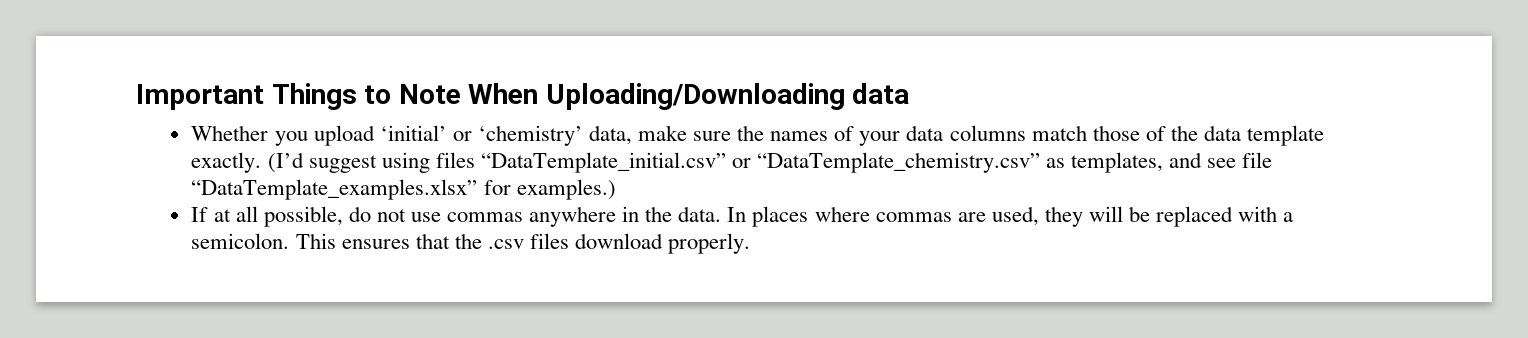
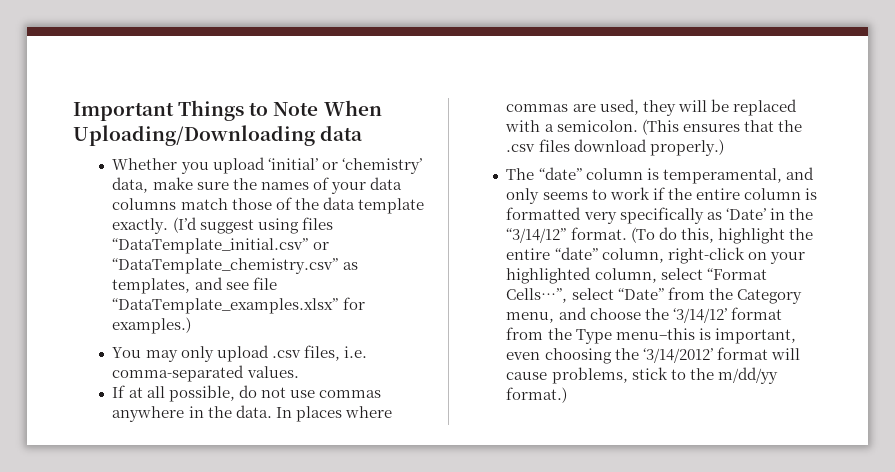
(616, 189) none -> [112,345,367,362] [112,365,299,382] // You may only upload .csv files, i.e. comma-separated values.
[295,233,336,249] This -> [641,119,679,135] (This
[668,233,751,254] properly. -> [649,139,724,156] [506,167,814,184] [506,187,817,204] [506,207,813,224] [506,227,813,244] [506,247,805,264] [506,267,767,284] [506,287,802,304] [506,307,782,323] [506,327,796,344] [506,347,800,364] [506,367,778,384] [506,387,568,403] properly.) // The “date” column is temperamental, and only seems to work if the entire column is formatted very specifically as ‘Date’ in the “3/14/12” format. (To do this, highlight the entire “date” column, right-click on your highlighted column, select “Format Cells…”, select “Date” from the Category menu, and choose the ‘3/14/12’ format from the Type menu–this is important, even choosing the ‘3/14/2012’ format will cause problems, stick to the m/dd/yy format.)

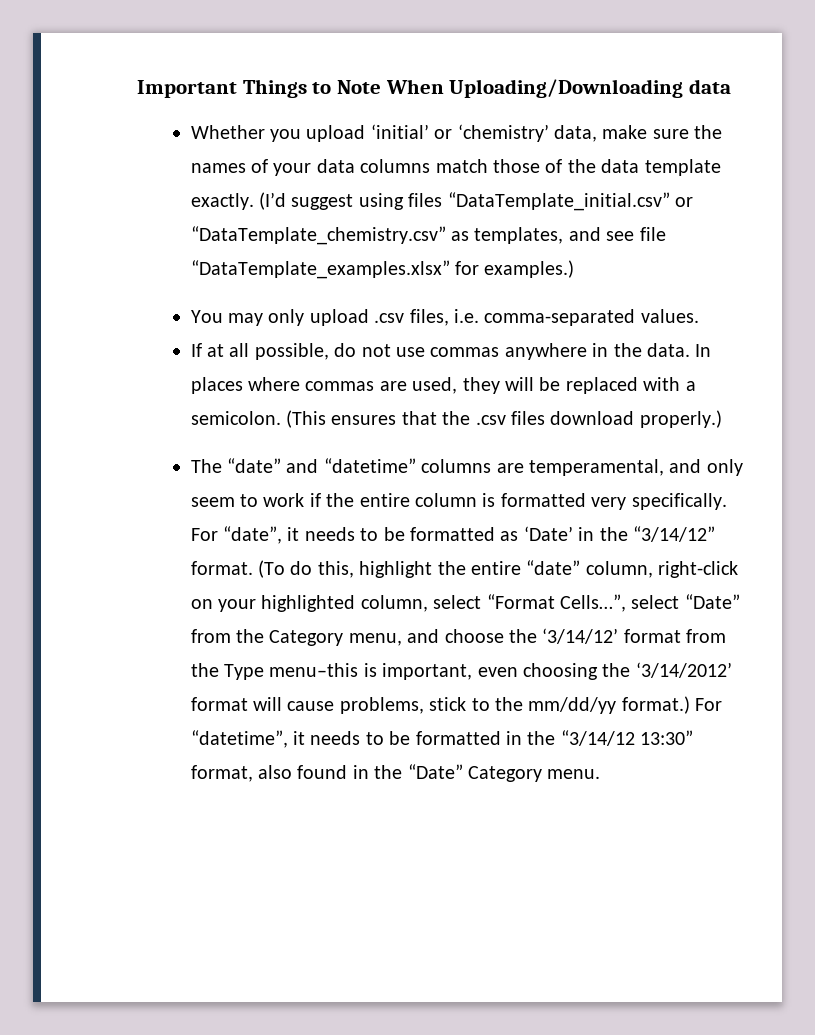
[585,168,659,180] column is -> [286,458,524,473] and “datetime” columns are
[542,192,588,200] seems -> [190,497,235,507] seem
[619,207,704,224] specifically -> [631,493,727,510] [190,526,496,544] specifically. For “date”, it needs to be formatted
[717,367,778,384] [506,387,568,403] m/dd/yy format.) -> [528,696,723,714] [190,730,694,748] [190,764,601,782] mm/dd/yy format.) For “datetime”, it needs to be formatted in the “3/14/12 13:30” format, also found in the “Date” Category menu.

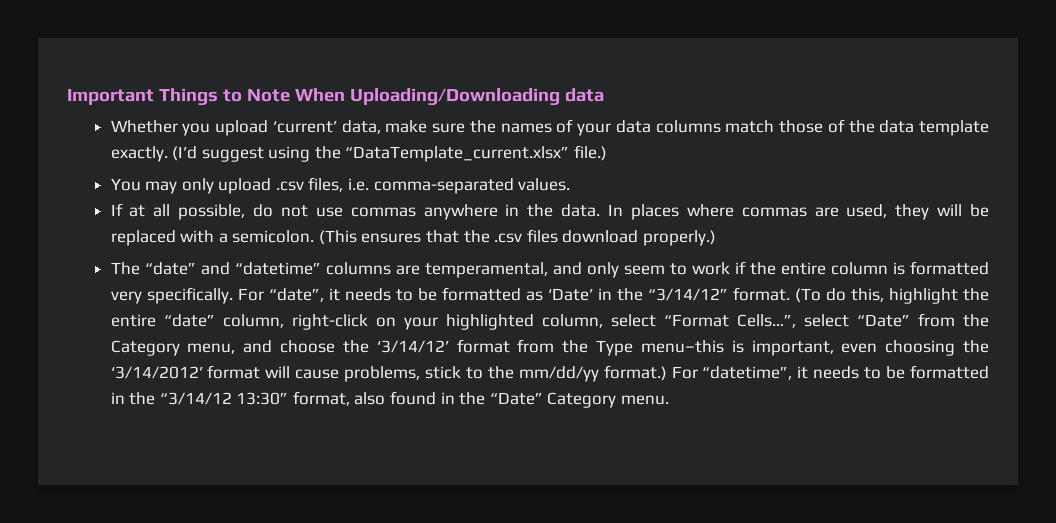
[370,124,549,142] ‘initial’ or ‘chemistry’ -> [272,120,337,133] ‘current’
[408,192,694,211] [190,226,666,245] [190,260,575,279] files “DataTemplate_initial.csv” or “DataTemplate_chemistry.csv” as templates, and see file “DataTemplate_examples.xlsx” for examples.) -> [314,145,608,162] the “DataTemplate_current.xlsx” file.)

